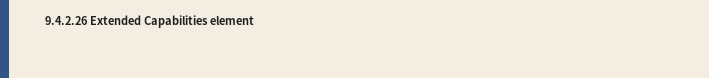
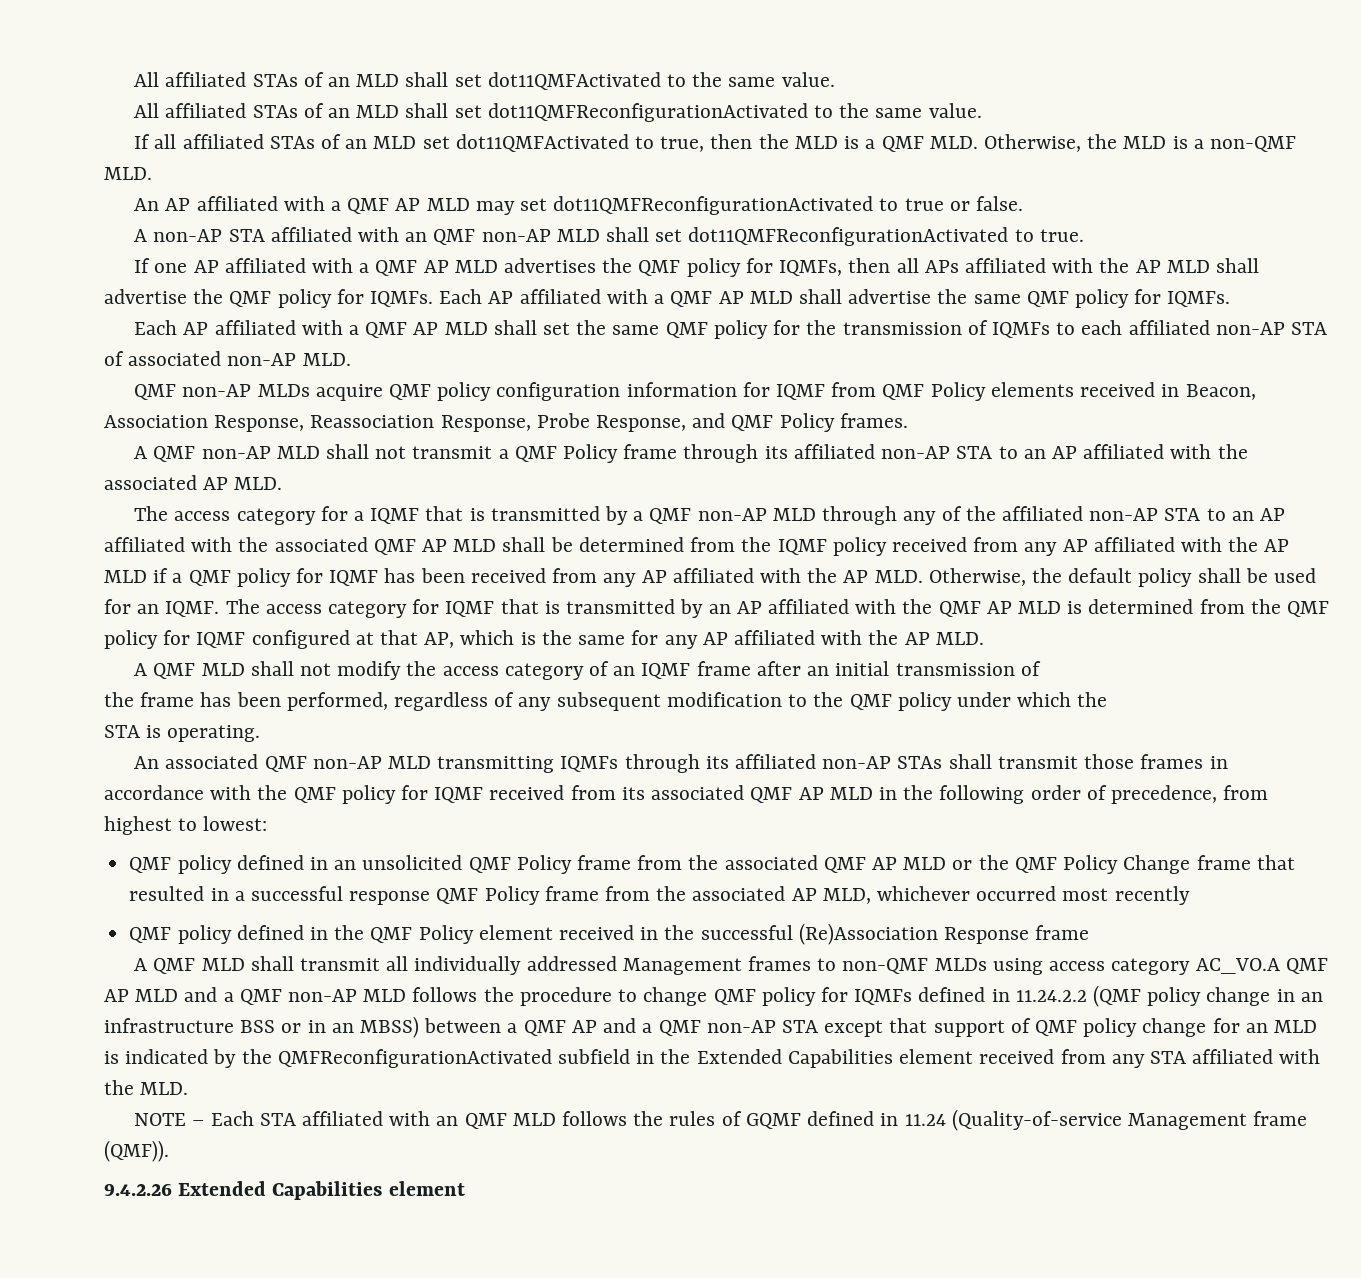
(45, 20) none -> [134,72,835,90] [134,103,982,122] [134,134,1296,152] [104,167,152,180] [134,196,1024,215] [134,227,1084,246] [134,258,1259,277] [104,289,1231,308] [134,320,1327,339] [104,351,351,366] [134,382,1256,401] [104,413,908,432] [134,444,1248,463] [104,475,283,490] [134,506,1285,525] [104,537,1290,556] [104,568,1317,587] [104,599,1330,618] [104,630,984,649] [134,661,1041,680] [104,692,1108,711] [104,725,261,742] [134,754,1228,773] [104,785,1269,804] [104,816,268,835] [129,855,1295,874] [129,886,1190,905] [129,923,1090,945] [134,956,1328,975] [104,985,1323,1007] [104,1016,1318,1038] [104,1049,1321,1068] [104,1080,189,1095] [134,1109,1308,1131] [104,1140,169,1162] All affiliated STAs of an MLD shall set dot11QMFActivated to the same value. // All affiliated STAs of an MLD shall set dot11QMFReconfigurationActivated to the same value. // If all affiliated STAs of an MLD set dot11QMFActivated to true, then the MLD is a QMF MLD. Otherwise, the MLD is a non-QMF MLD. // An AP affiliated with a QMF AP MLD may set dot11QMFReconfigurationActivated to true or false. // A non-AP STA affiliated with an QMF non-AP MLD shall set dot11QMFReconfigurationActivated to true. // If one AP affiliated with a QMF AP MLD advertises the QMF policy for IQMFs, then all APs affiliated with the AP MLD shall advertise the QMF policy for IQMFs. Each AP affiliated with a QMF AP MLD shall advertise the same QMF policy for IQMFs. // Each AP affiliated with a QMF AP MLD shall set the same QMF policy for the transmission of IQMFs to each affiliated non-AP STA of associated non-AP MLD. // QMF non-AP MLDs acquire QMF policy configuration information for IQMF from QMF Policy elements received in Beacon, Association Response, Reassociation Response, Probe Response, and QMF Policy frames. // A QMF non-AP MLD shall not transmit a QMF Policy frame through its affiliated non-AP STA to an AP affiliated with the associated AP MLD. // The access category for a IQMF that is transmitted by a QMF non-AP MLD through any of the affiliated non-AP STA to an AP affiliated with the associated QMF AP MLD shall be determined from the IQMF policy received from any AP affiliated with the AP MLD if a QMF policy for IQMF has been received from any AP affiliated with the AP MLD. Otherwise, the default policy shall be used for an IQMF. The access category for IQMF that is transmitted by an AP affiliated with the QMF AP MLD is determined from the QMF policy for IQMF configured at that AP, which is the same for any AP affiliated with the AP MLD. // A QMF MLD shall not modify the access category of an IQMF frame after an initial transmission of // the frame has been performed, regardless of any subsequent modification to the QMF policy under which the // STA is operating. // An associated QMF non-AP MLD transmitting IQMFs through its affiliated non-AP STAs shall transmit those frames in accordance with the QMF policy for IQMF received from its associated QMF AP MLD in the following order of precedence, from highest to lowest: // QMF policy defined in an unsolicited QMF Policy frame from the associated QMF AP MLD or the QMF Policy Change frame that resulted in a successful response QMF Policy frame from the associated AP MLD, whichever occurred most recently // QMF policy defined in the QMF Policy element received in the successful (Re)Association Response frame // A QMF MLD shall transmit all individually addressed Management frames to non-QMF MLDs using access category AC_VO.A QMF AP MLD and a QMF non-AP MLD follows the procedure to change QMF policy for IQMFs defined in 11.24.2.2 (QMF policy change in an infrastructure BSS or in an MBSS) between a QMF AP and a QMF non-AP STA except that support of QMF policy change for an MLD is indicated by the QMFReconfigurationActivated subfield in the Extended Capabilities element received from any STA affiliated with the MLD. // NOTE – Each STA affiliated with an QMF MLD follows the rules of GQMF defined in 11.24 (Quality-of-service Management frame (QMF)). //

